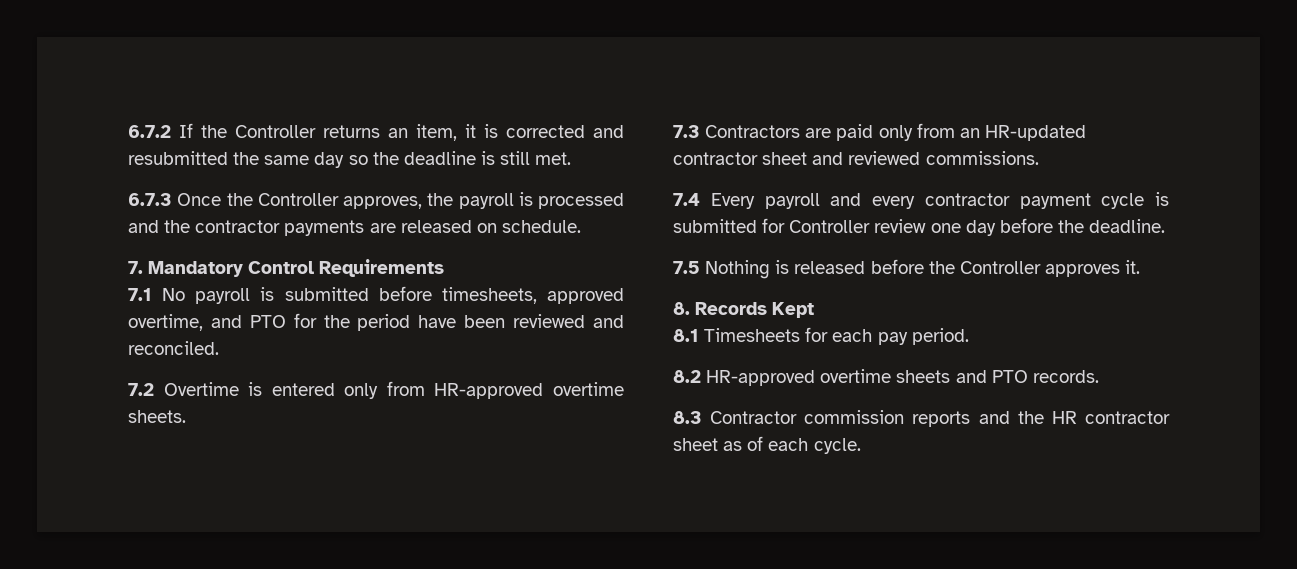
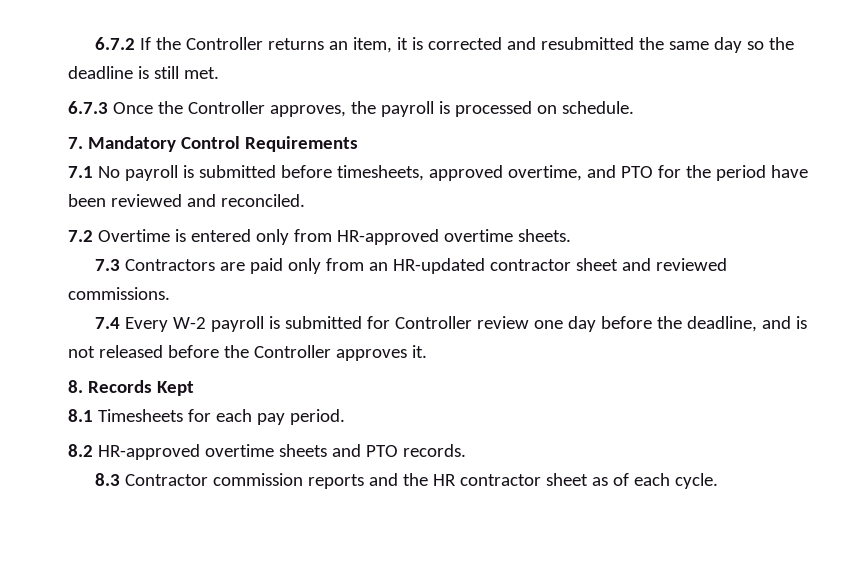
[128,220,472,236] and the contractor payments are released -> (532, 109) none
[764,193,1145,209] payroll and every contractor payment cycle -> [173,316,265,332] W-2 payroll
[1089,219,1166,233] [673,260,790,279] deadline. // 7.5 Nothing is -> [687,316,808,332] [68,346,95,358] deadline, and is not

